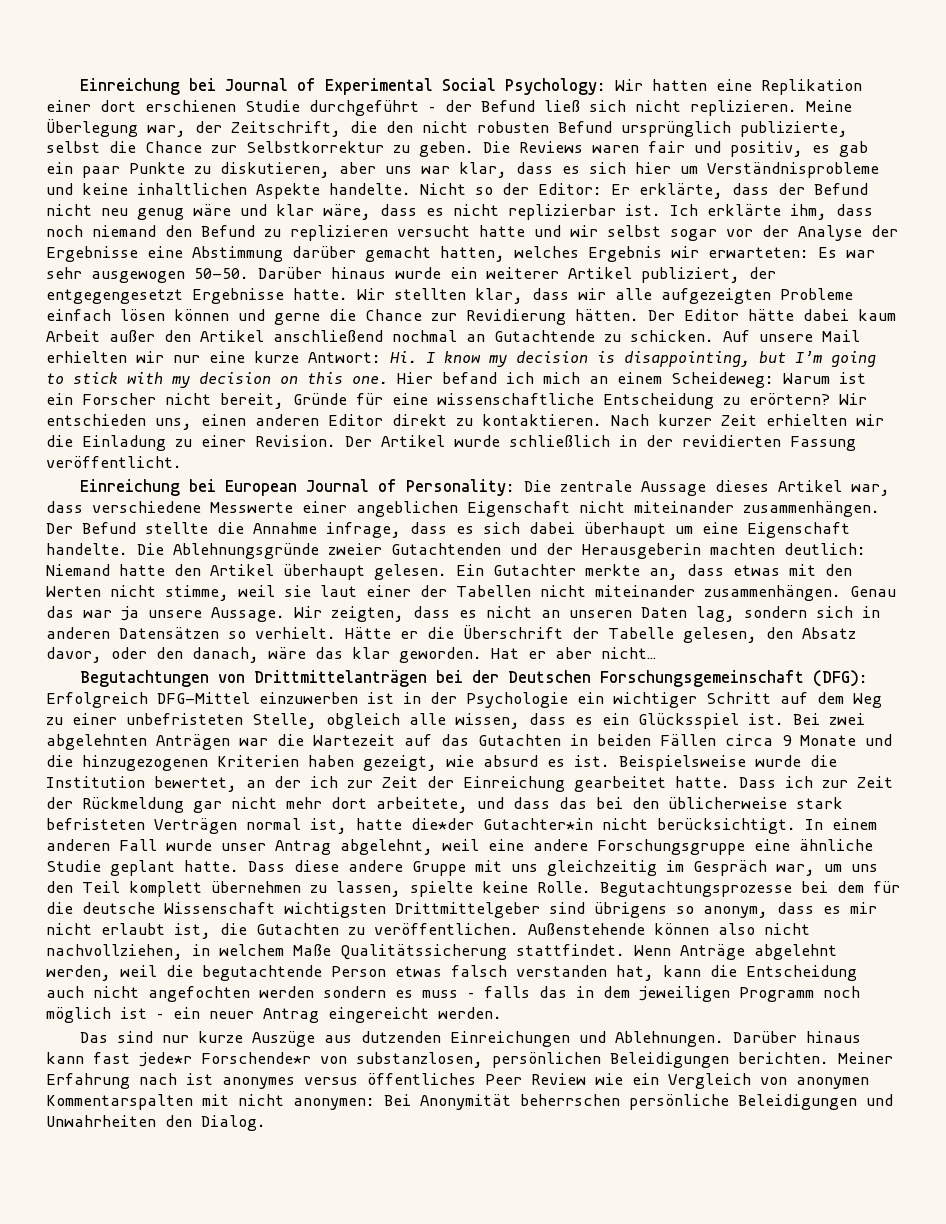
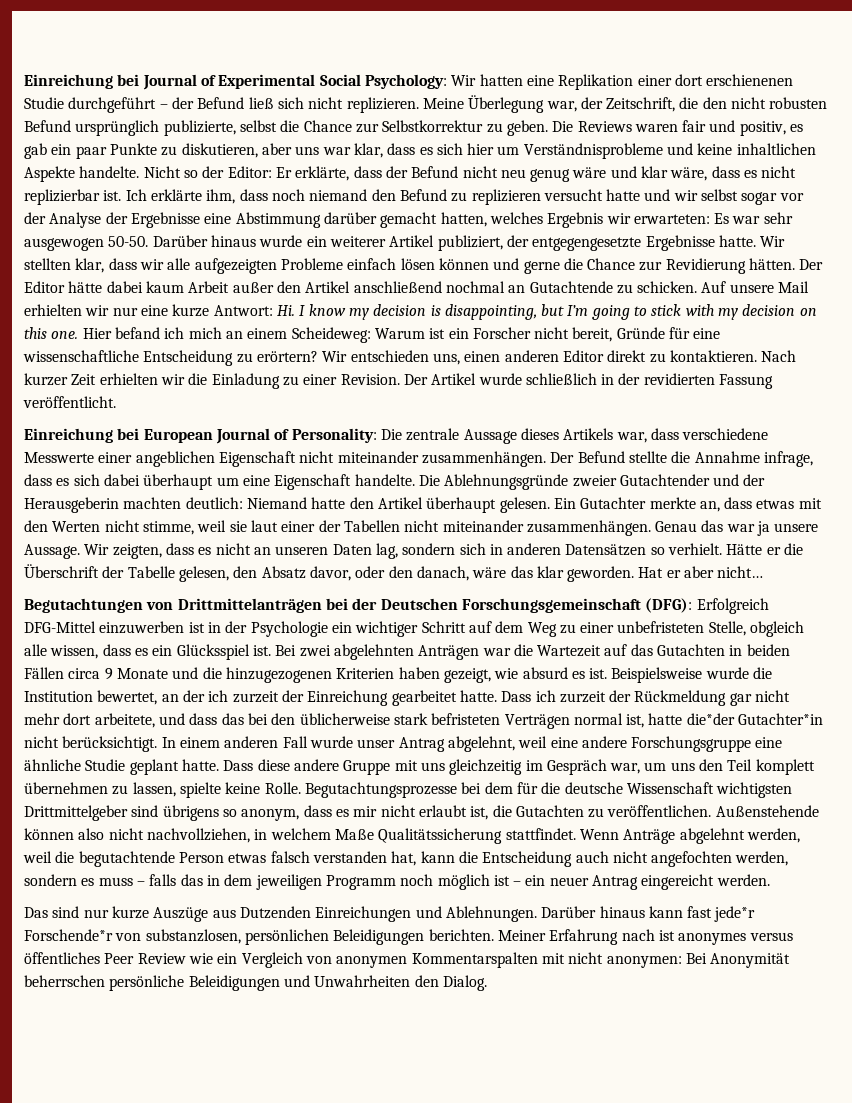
[145,100,236,112] erschienen -> [706,74,794,86] erschienenen
[46,289,183,304] entgegengesetzt -> [532,237,642,251] entgegengesetzte
[778,480,843,492] Artikel -> [563,428,614,440] Artikels
[391,543,501,555] Gutachtenden -> [619,474,710,486] Gutachtender
[347,776,418,788] zur Zeit -> [232,691,279,703] zurzeit
[822,776,893,788] zur Zeit -> [559,691,606,703] zurzeit
[259,986,314,998] werden -> [735,851,789,866] werden,
[361,1031,442,1043] dutzenden -> [239,906,311,919] Dutzenden

